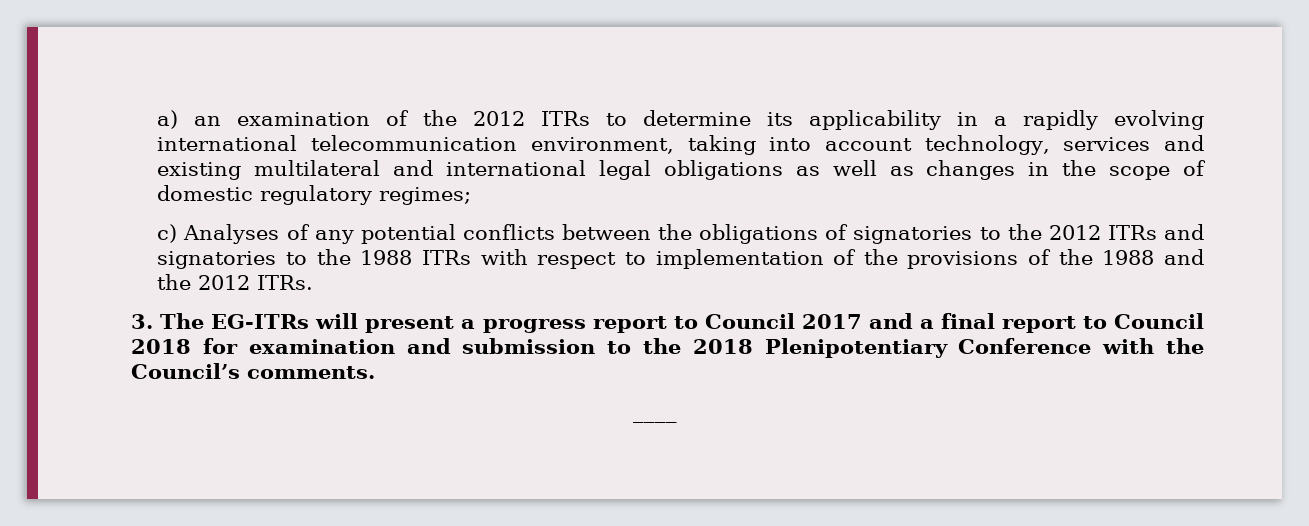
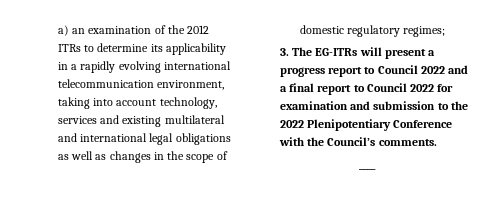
[157,224,1204,244] [157,249,1204,269] [157,274,314,290] // c) Analyses of any potential conflicts between the obligations of signatories to the 2012 ITRs and signatories to the 1988 ITRs with respect to implementation of the provisions of the 1988 and the 2012 ITRs. -> (446, 31) none
[801,314,862,329] 2017 -> [420,66,445,74] 2022
[131,339,192,354] 2018 -> [410,84,435,92] 2022
[692,339,753,354] 2018 -> [279,120,304,128] 2022

